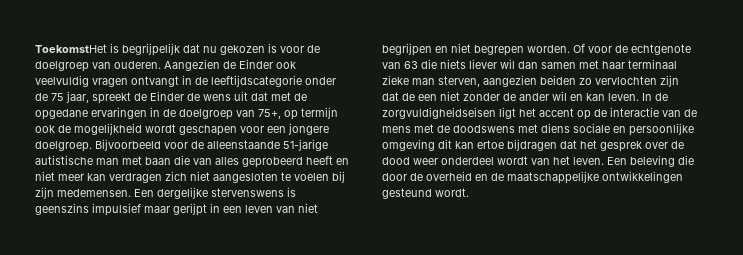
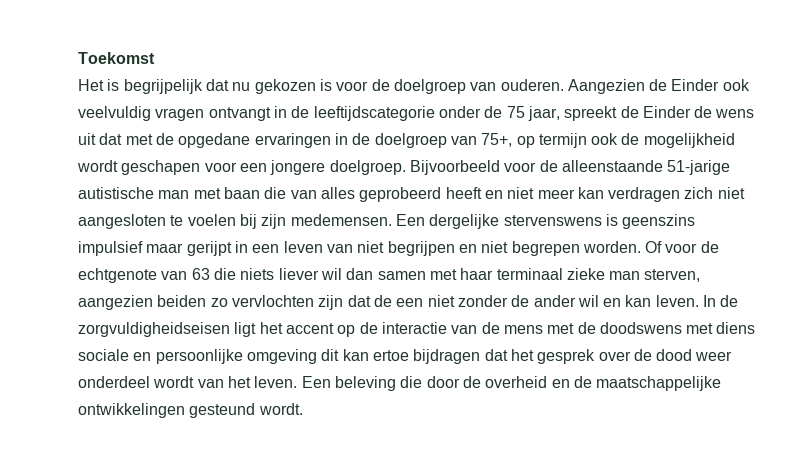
[35,44,107,53] ToekomstHet -> [78,52,155,64] [78,79,104,91] Toekomst // Het

